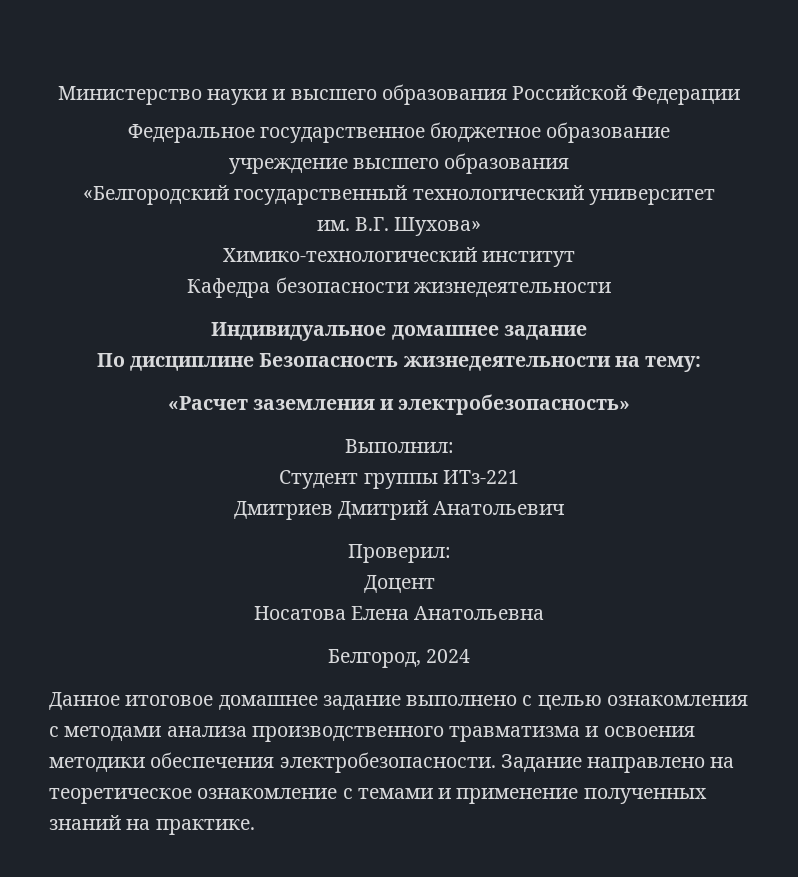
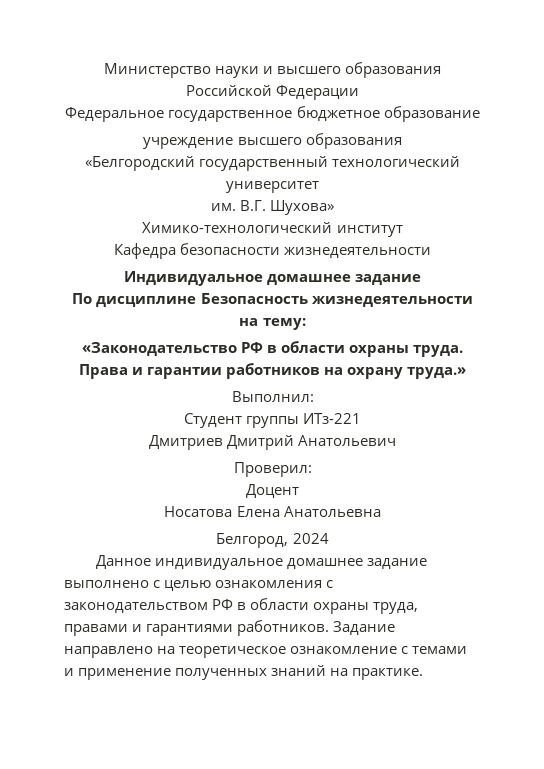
[167,394,631,415] «Расчет заземления и электробезопасность» -> [81,341,464,357] [78,363,467,379] «Законодательство РФ в области охраны труда. Права и гарантии работников на охрану труда.»
[125,695,214,706] итоговое -> [154,558,283,570] индивидуальное
[64,726,695,742] [49,752,496,773] методами анализа производственного травматизма и освоения методики обеспечения электробезопасности. -> [64,598,419,614] [64,620,330,636] законодательством РФ в области охраны труда, правами и гарантиями работников.

